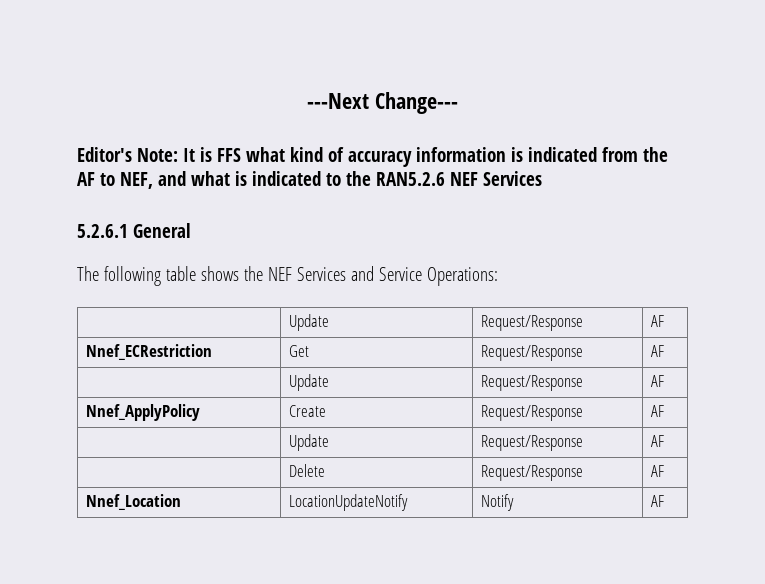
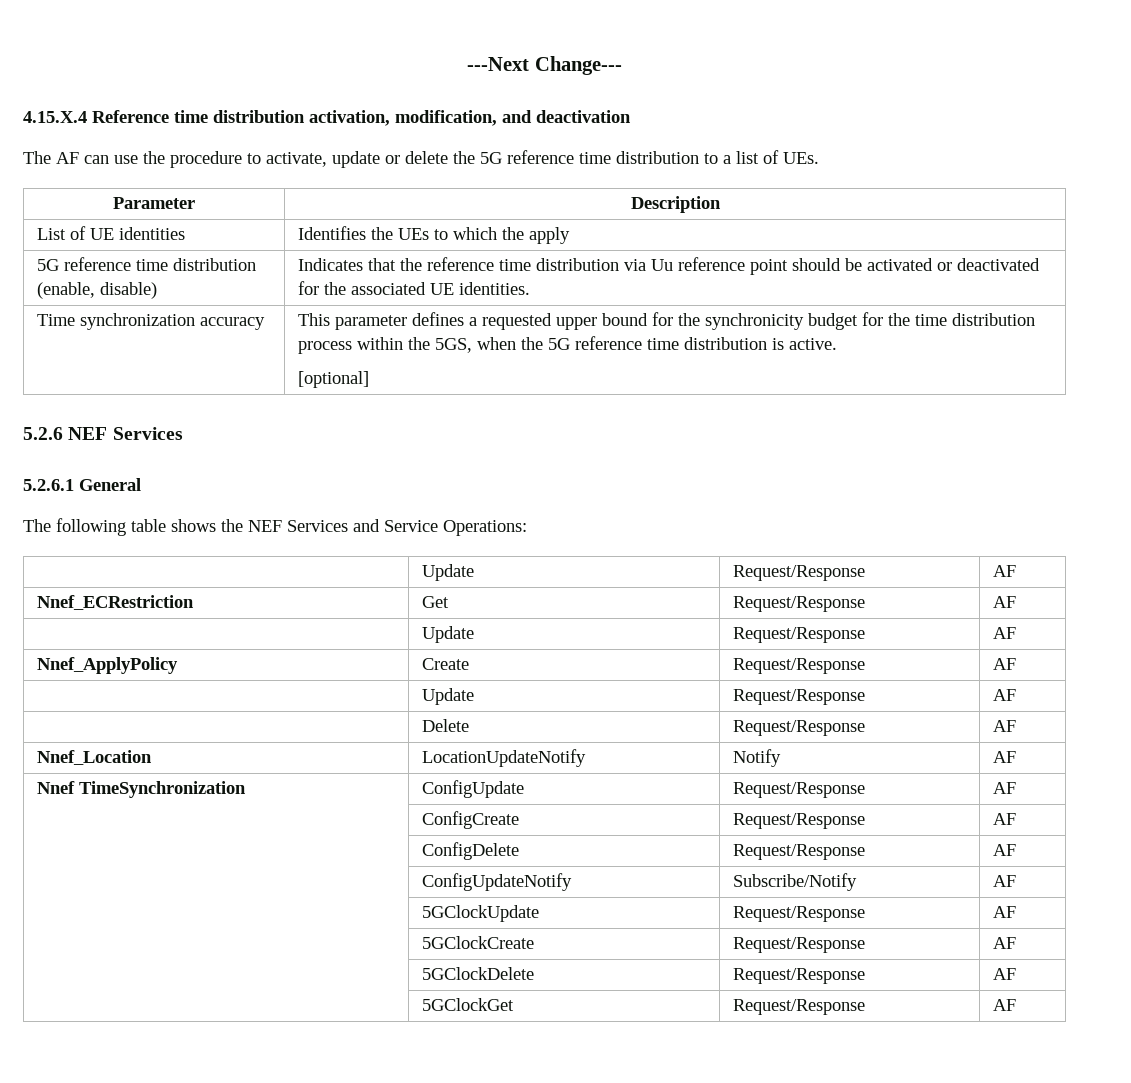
[77,147,669,167] [77,171,445,189] Editor's Note: It is FFS what kind of accuracy information is indicated from the AF to NEF, and what is indicated to the RAN5.2.6 -> [23,110,631,126] [23,150,819,168] [113,197,195,209] [630,196,721,213] [37,226,186,240] [298,226,571,244] [37,257,257,271] [37,282,158,299] [298,257,1041,275] [298,281,531,295] [37,313,266,330] [298,312,1036,330] [298,336,838,354] [298,371,370,388] [23,427,63,440] 4.15.X.4 Reference time distribution activation, modification, and deactivation // The AF can use the procedure to activate, update or delete the 5G reference time distribution to a list of UEs. // Parameter | Description // List of UE identities | Identifies the UEs to which the apply // 5G reference time distribution (enable, disable) | Indicates that the reference time distribution via Uu reference point should be activated or deactivated for the associated UE identities. // Time synchronization accuracy | This parameter defines a requested upper bound for the synchronicity budget for the time distribution process within the 5GS, when the 5G reference time distribution is active. // [optional] // 5.2.6
(664, 501) none -> [37,781,247,798] [422,780,525,798] [733,782,866,798] [993,782,1017,794] [422,811,520,829] [733,813,866,829] [993,813,1017,825] [422,842,520,860] [733,844,866,860] [993,844,1017,856] [422,873,573,891] [733,873,858,891] [993,875,1017,887] [422,905,540,922] [733,906,866,922] [993,906,1017,918] [422,936,535,949] [733,937,866,953] [993,937,1017,949] [422,967,535,980] [733,968,866,984] [993,968,1017,980] [422,998,515,1011] [733,999,866,1015] [993,999,1017,1011] // Nnef TimeSynchronization | ConfigUpdate | Request/Response | AF // | ConfigCreate | Request/Response | AF // | ConfigDelete | Request/Response | AF // | ConfigUpdateNotify | Subscribe/Notify | AF // | 5GClockUpdate | Request/Response | AF // | 5GClockCreate | Request/Response | AF // | 5GClockDelete | Request/Response | AF // | 5GClockGet | Request/Response | AF

